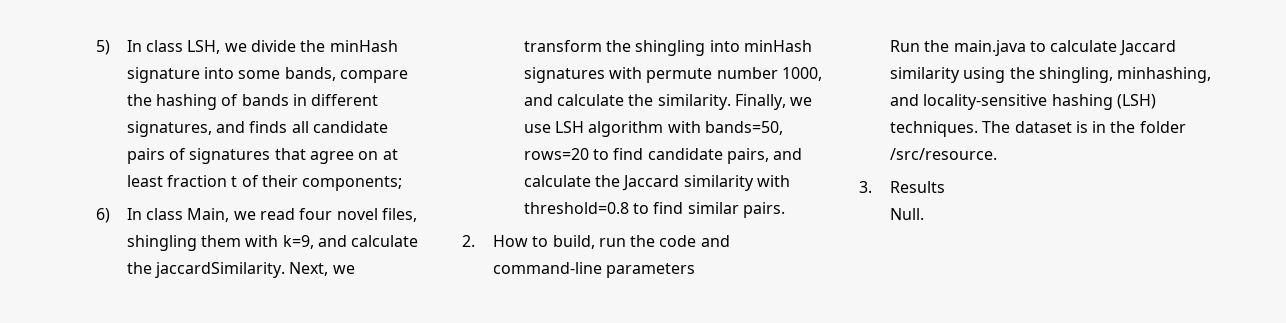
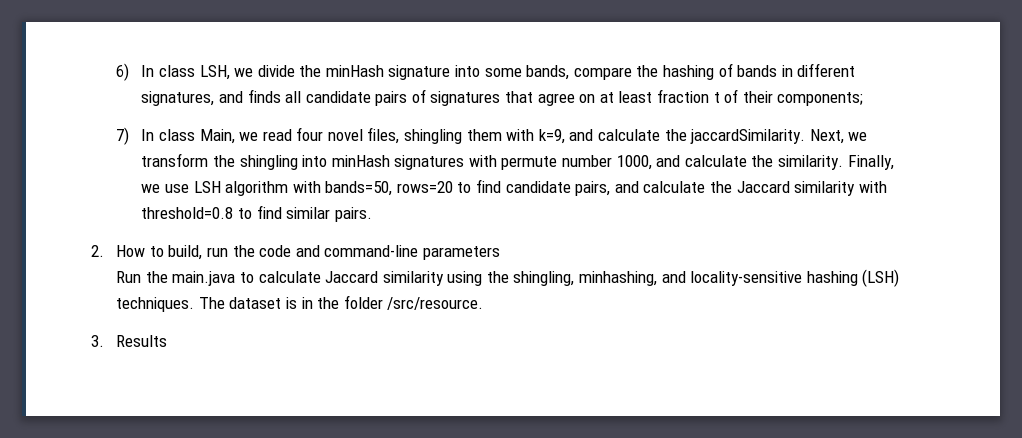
[95,40,110,55] 5) -> [116,63,130,81] 6)
[95,208,110,223] 6) -> [116,127,130,145] 7)
[889,208,924,220] // Null. -> (168, 341) none

